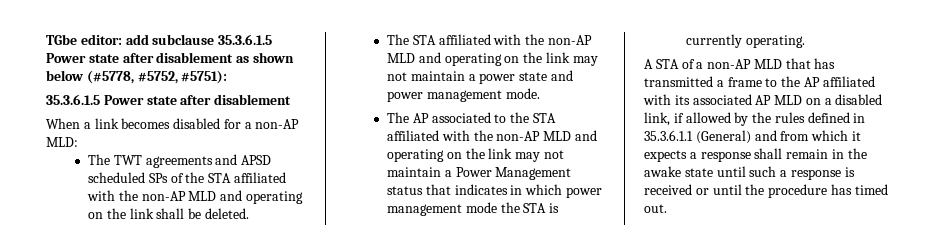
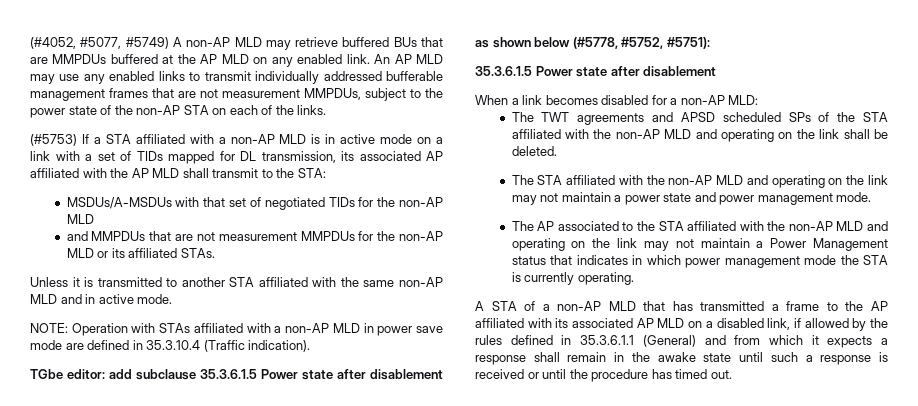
(46, 39) none -> [30,37,444,50] [30,54,443,67] [30,71,444,84] [30,88,443,101] [30,105,327,118] [30,134,444,146] [30,151,443,164] [30,168,326,178] [66,197,443,210] [66,214,94,224] [66,231,443,241] [66,248,215,258] [30,277,443,287] [30,294,173,304] [30,323,443,336] [30,340,311,352] (#4052, #5077, #5749) A non-AP MLD may retrieve buffered BUs that are MMPDUs buffered at the AP MLD on any enabled link. An AP MLD may use any enabled links to transmit individually addressed bufferable management frames that are not measurement MMPDUs, subject to the power state of the non-AP STA on each of the links. // (#5753) If a STA affiliated with a non-AP MLD is in active mode on a link with a set of TIDs mapped for DL transmission, its associated AP affiliated with the AP MLD shall transmit to the STA: // MSDUs/A-MSDUs with that set of negotiated TIDs for the non-AP MLD // and MMPDUs that are not measurement MMPDUs for the non-AP MLD or its affiliated STAs. // Unless it is transmitted to another STA affiliated with the same non-AP MLD and in active mode. // NOTE: Operation with STAs affiliated with a non-AP MLD in power save mode are defined in 35.3.10.4 (Traffic indication). //

